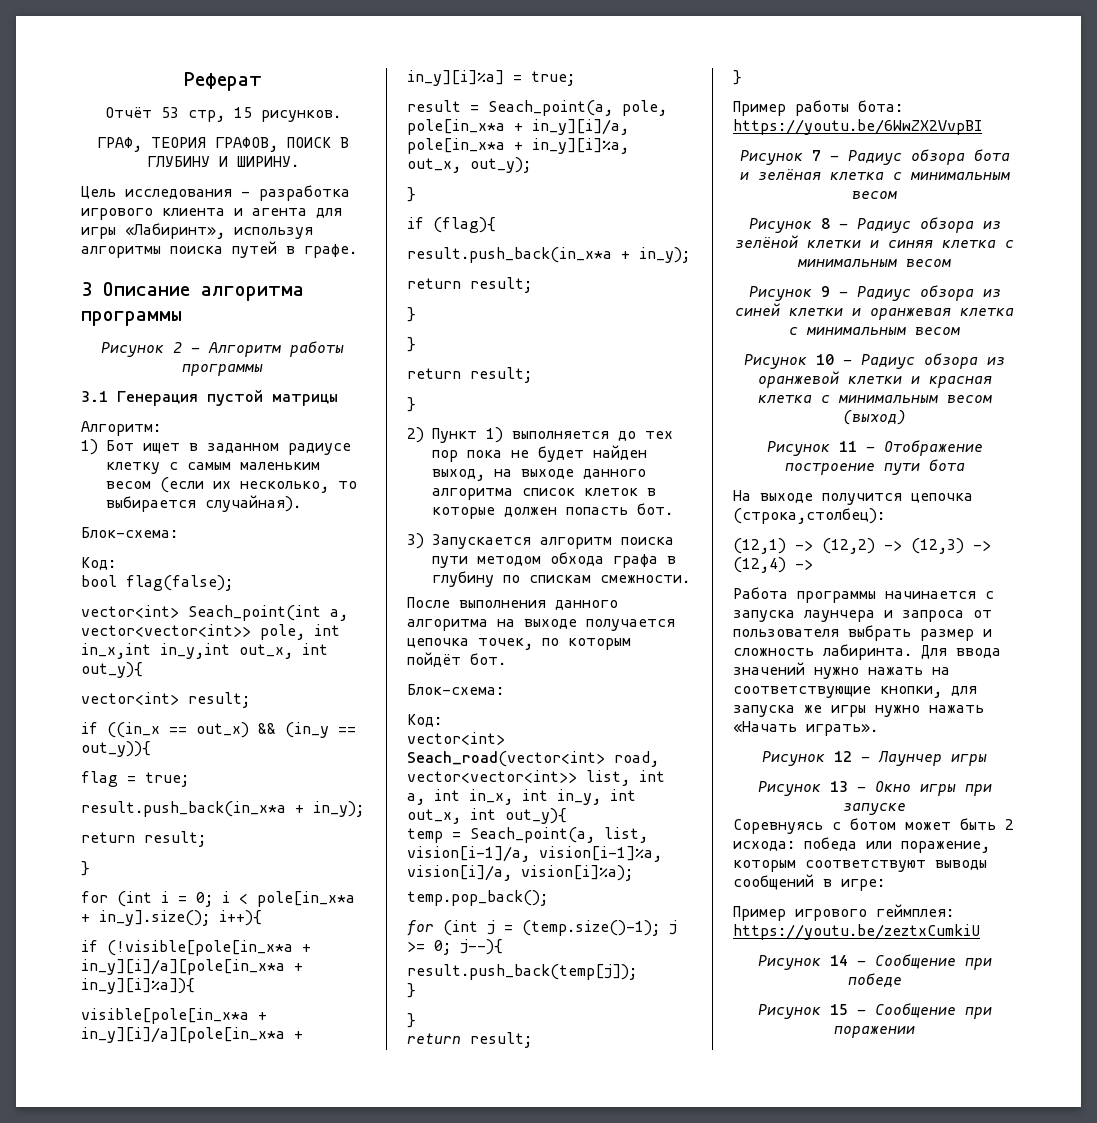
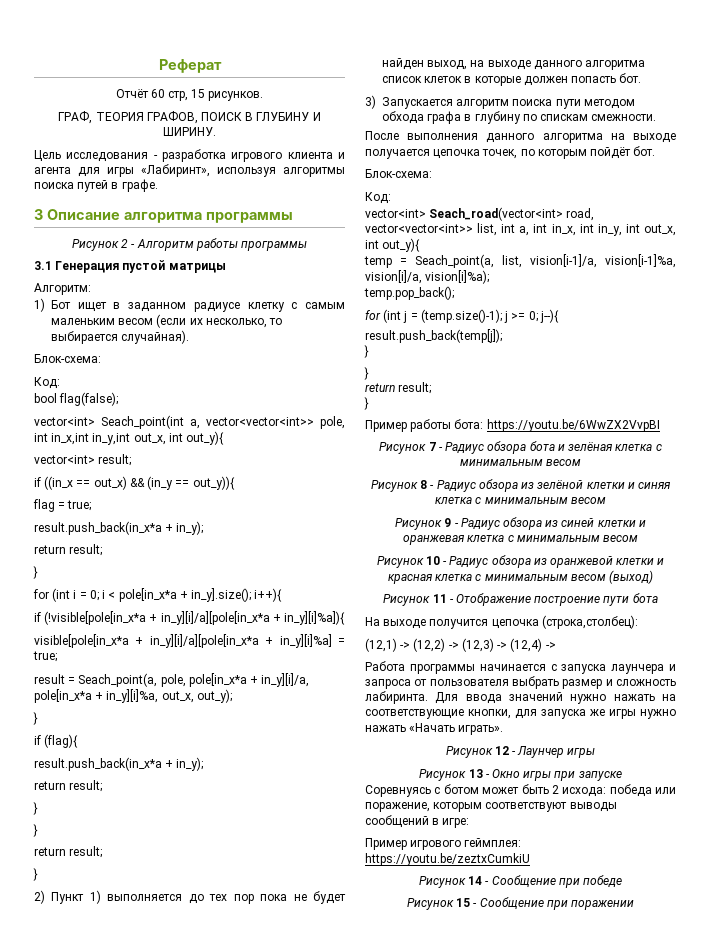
[160,107,179,118] 53 -> [150,89,165,98] 60

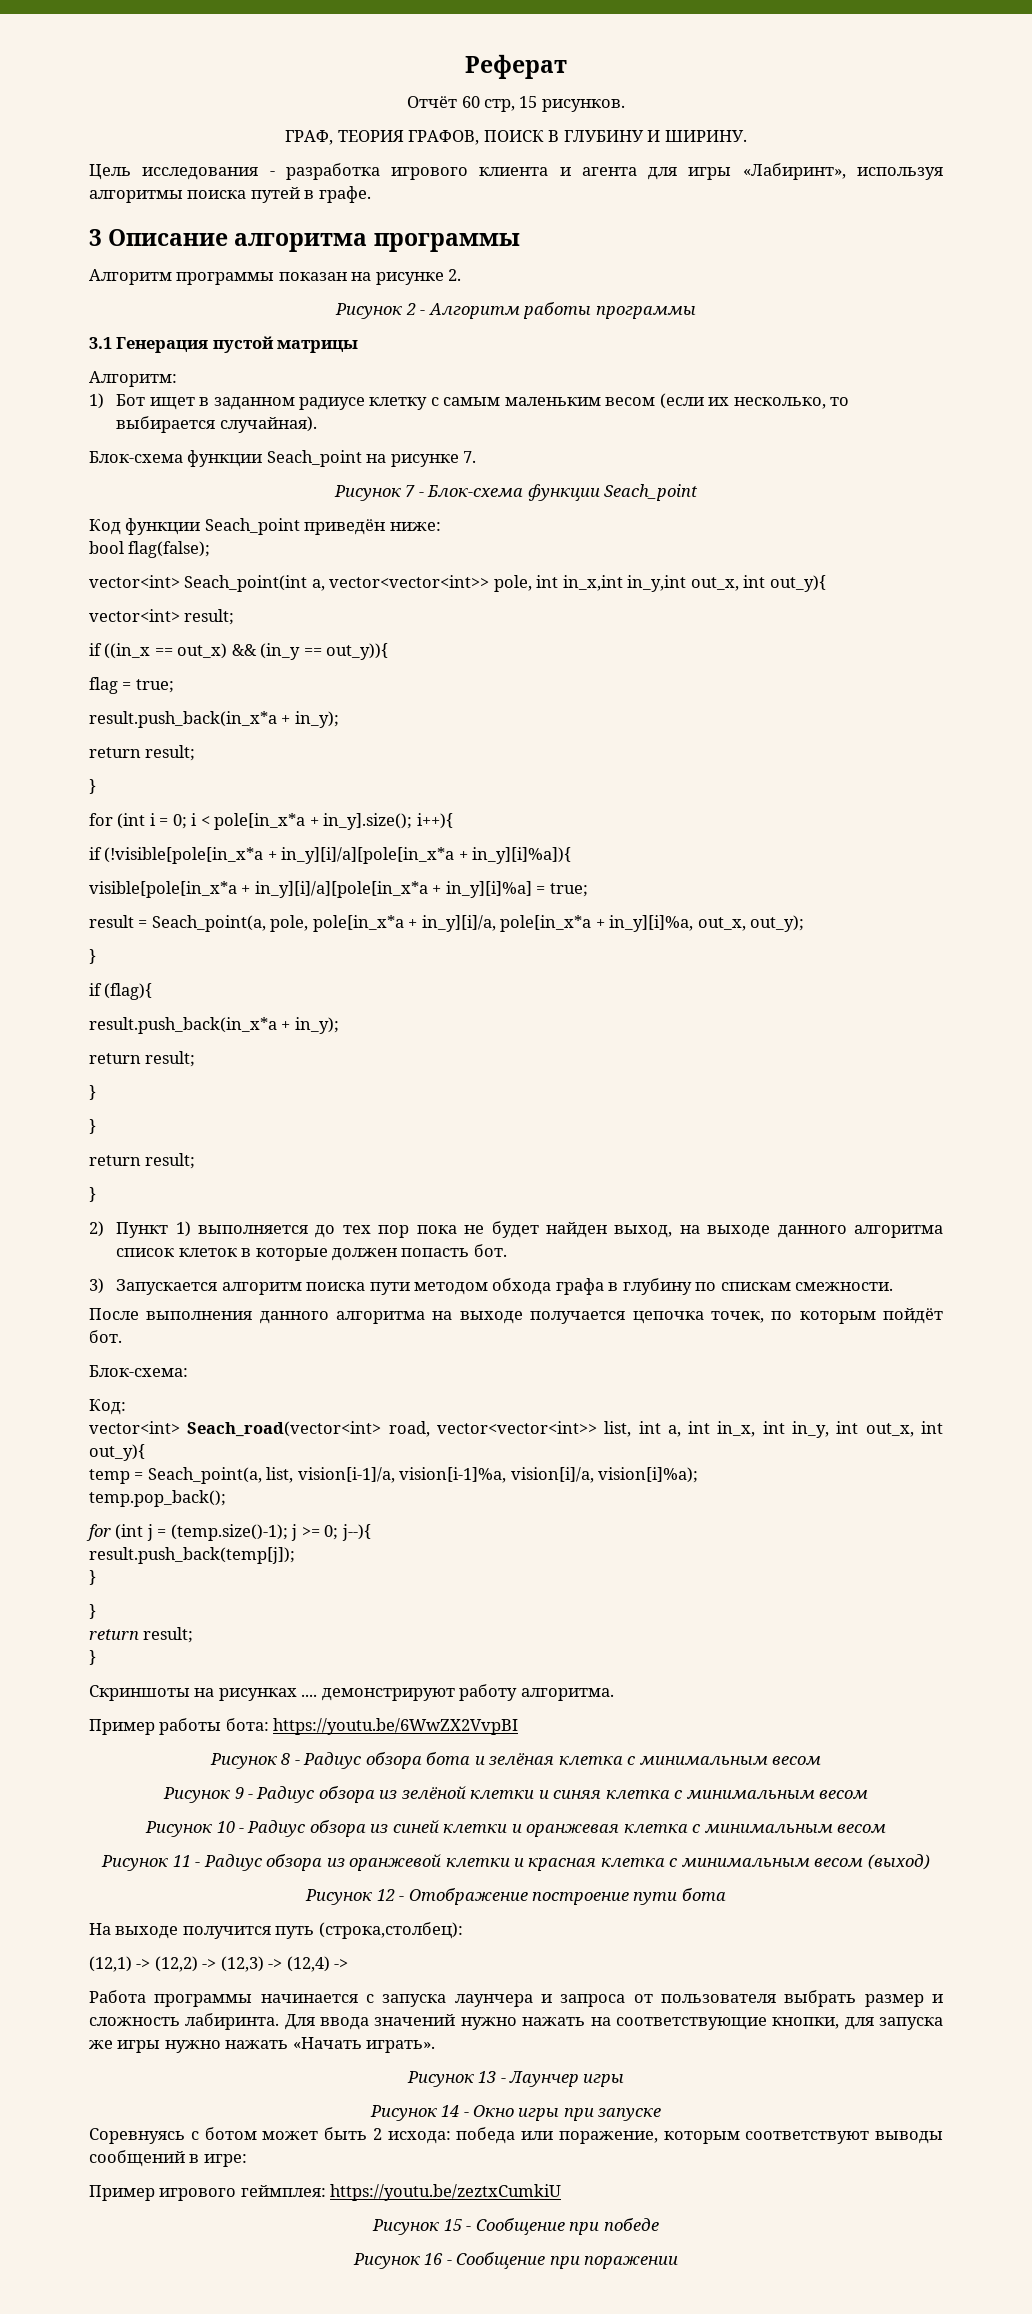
(293, 217) none -> [89,269,462,285] // Алгоритм программы показан на рисунке 2.
[34,354,101,363] [34,377,60,389] Блок-схема: // Код: -> [89,450,477,467] [333,484,699,501] [89,518,441,535] Блок-схема функции Seach_point на рисунке 7. // Рисунок 7 - Блок-схема функции Seach_point // Код функции Seach_point приведён ниже:
(369, 403) none -> [89,1684,614,1701] // Скриншоты на рисунках .... демонстрируют работу алгоритма.
[428,442,436,451] 7 -> [281,1753,291,1765] 8
[420,480,428,489] 8 -> [234,1787,244,1799] 9
[444,518,452,527] 9 -> [216,1821,235,1833] 10
[425,556,440,565] 10 -> [172,1855,191,1867] 11
[432,594,447,603] 11 -> [376,1889,395,1901] 12
[491,619,539,629] цепочка -> [275,1926,315,1939] путь
[494,746,509,755] 12 -> [478,2071,497,2083] 13
[468,769,483,778] 13 -> [441,2105,460,2117] 14
[468,876,483,885] 14 -> [443,2219,462,2231] 15
[456,898,471,907] 15 -> [424,2253,444,2265] 16

